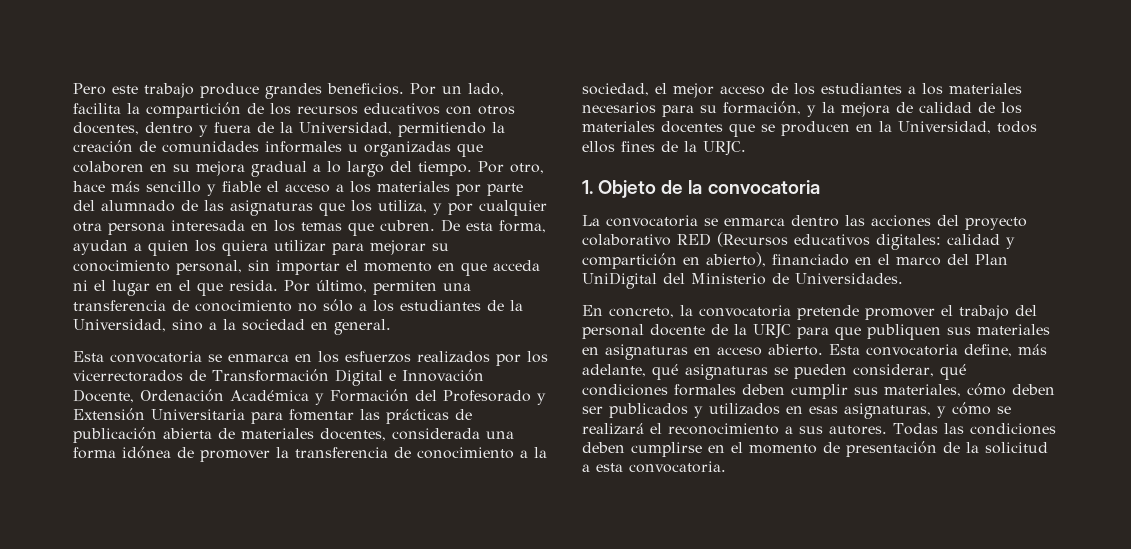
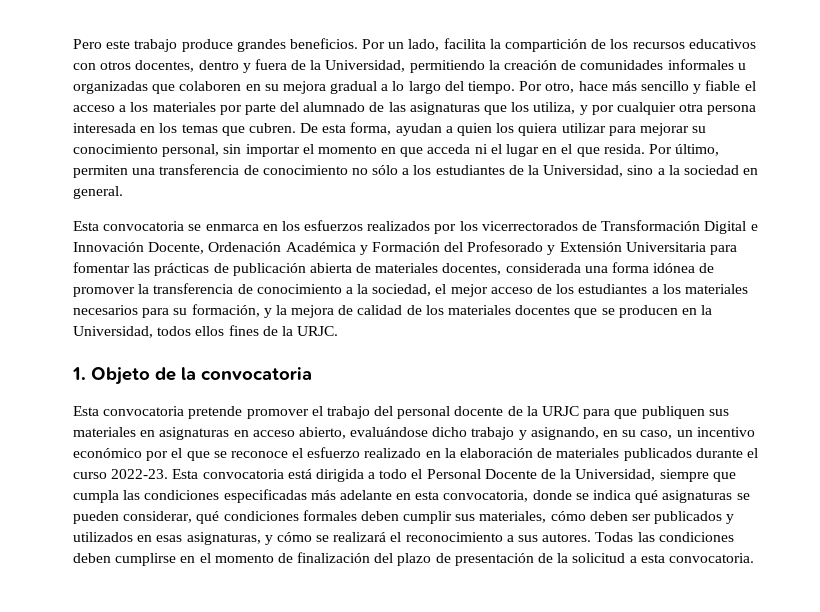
[582,215,1027,230] [582,232,1015,250] [582,252,1008,269] [582,272,903,289] [582,305,693,318] La convocatoria se enmarca dentro las acciones del proyecto colaborativo RED (Recursos educativos digitales: calidad y compartición en abierto), financiado en el marco del Plan UniDigital del Ministerio de Universidades. // En concreto, la -> [73,406,99,416] Esta
[768,344,1047,357] [582,364,646,377] abierto. Esta convocatoria define, más adelante, -> [298,427,755,440] [73,447,758,461] [73,469,736,482] [73,489,632,503] abierto, evaluándose dicho trabajo y asignando, en su caso, un incentivo económico por el que se reconoce el esfuerzo realizado en la elaboración de materiales publicados durante el curso 2022-23. Esta convocatoria está dirigida a todo el Personal Docente de la Universidad, siempre que cumpla las condiciones especificadas más adelante en esta convocatoria, donde se indica
(840, 447) none -> [297,552,451,566] finalización del plazo de

